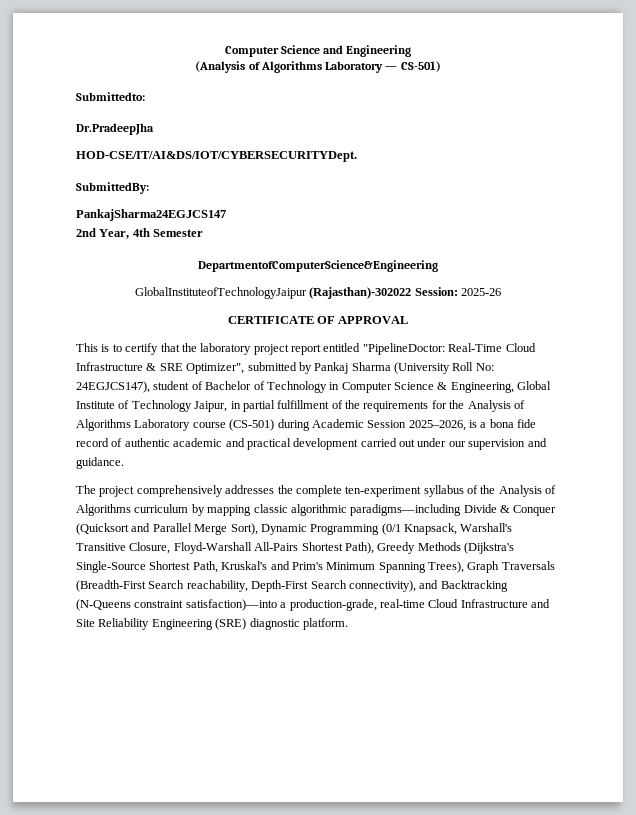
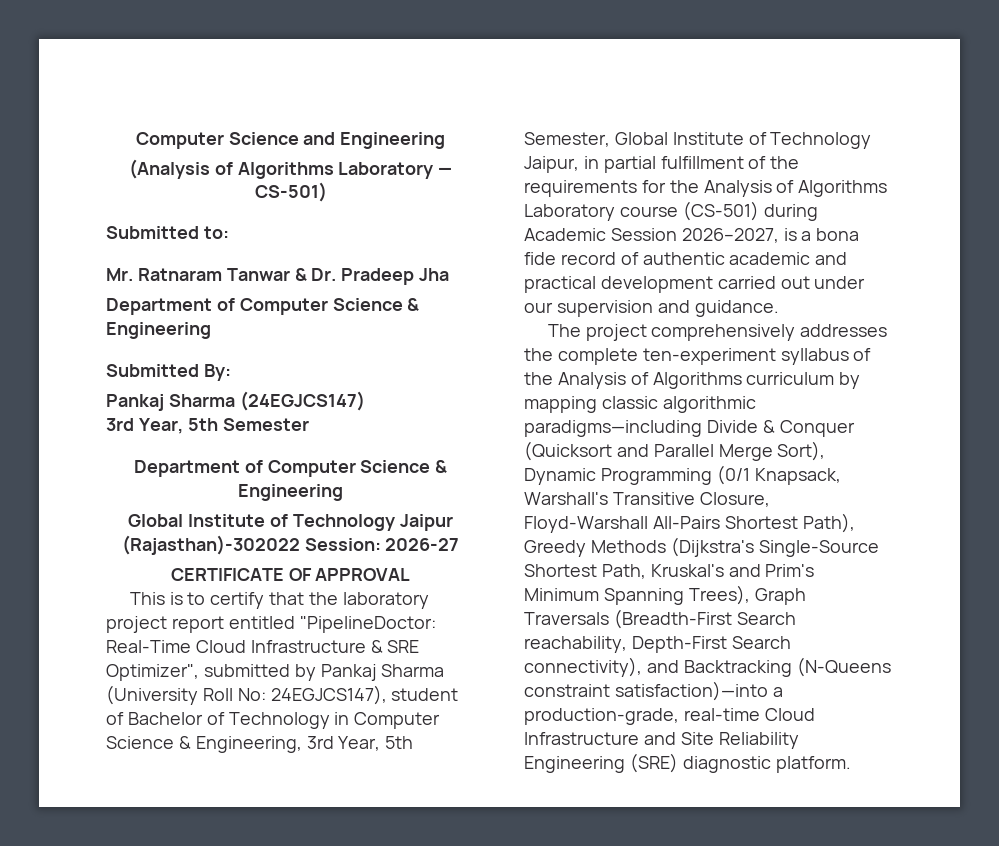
[76,92,145,101] [76,123,154,135] [76,151,357,162] [76,182,149,194] [76,209,226,221] [76,228,204,239] [198,260,438,272] [134,287,307,299] Submittedto: // Dr.PradeepJha // HOD-CSE/IT/AI&DS/IOT/CYBERSECURITYDept. // SubmittedBy: // PankajSharma24EGJCS147 // 2nd Year, 4th Semester // DepartmentofComputerScience&Engineering // GlobalInstituteofTechnologyJaipur -> [106,226,229,239] [106,268,450,285] [106,298,420,315] [106,322,211,339] [106,364,231,381] [106,391,365,411] [106,418,309,434] [133,460,448,477] [238,484,343,501] [128,514,453,531] Submitted to: // Mr. Ratnaram Tanwar & Dr. Pradeep Jha // Department of Computer Science & Engineering // Submitted By: // Pankaj Sharma (24EGJCS147) // 3rd Year, 5th Semester // Department of Computer Science & Engineering // Global Institute of Technology Jaipur
[461,288,502,296] 2025-26 -> [385,538,460,551] 2026-27
(514, 387) none -> [306,736,414,751] [524,132,610,147] 3rd Year, 5th Semester,
[408,420,466,431] 2025–2026, -> [681,228,779,243] 2026–2027,

